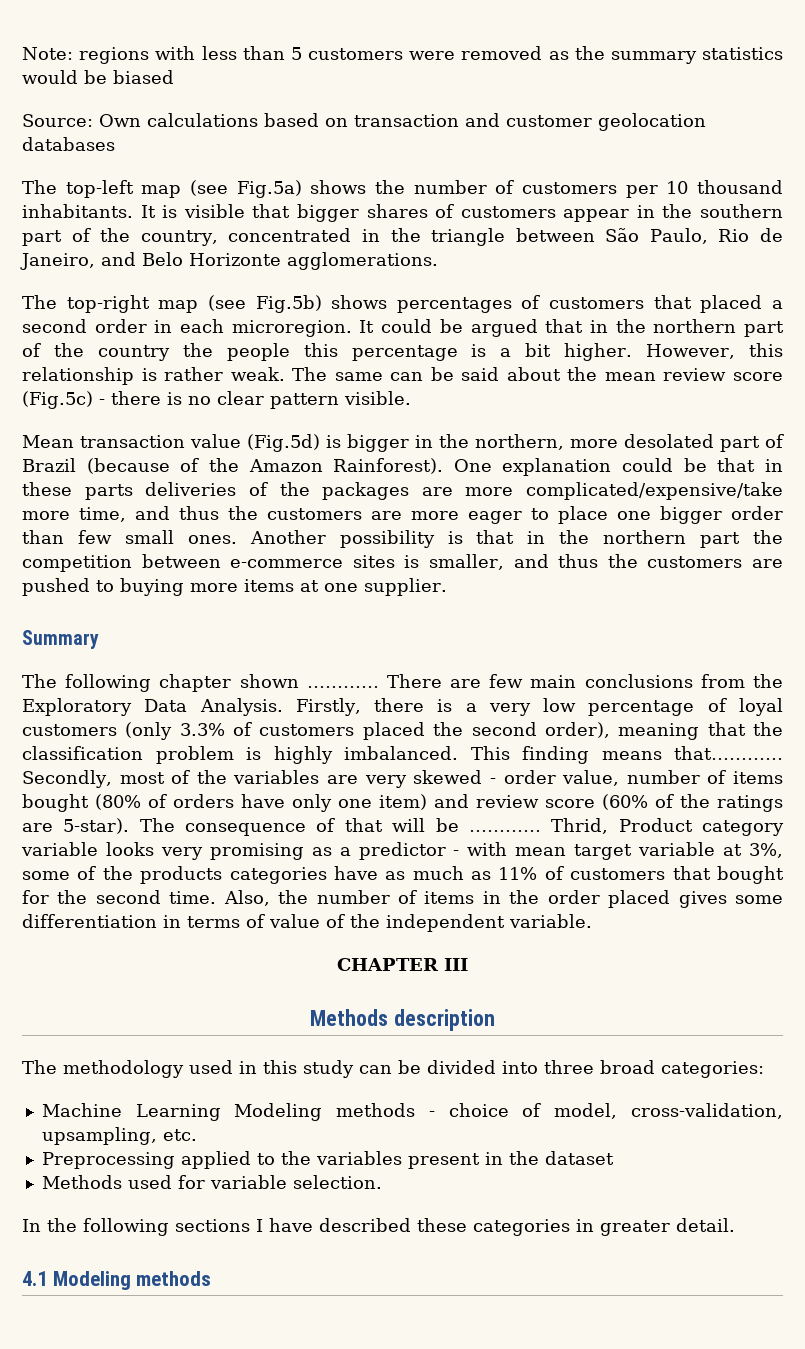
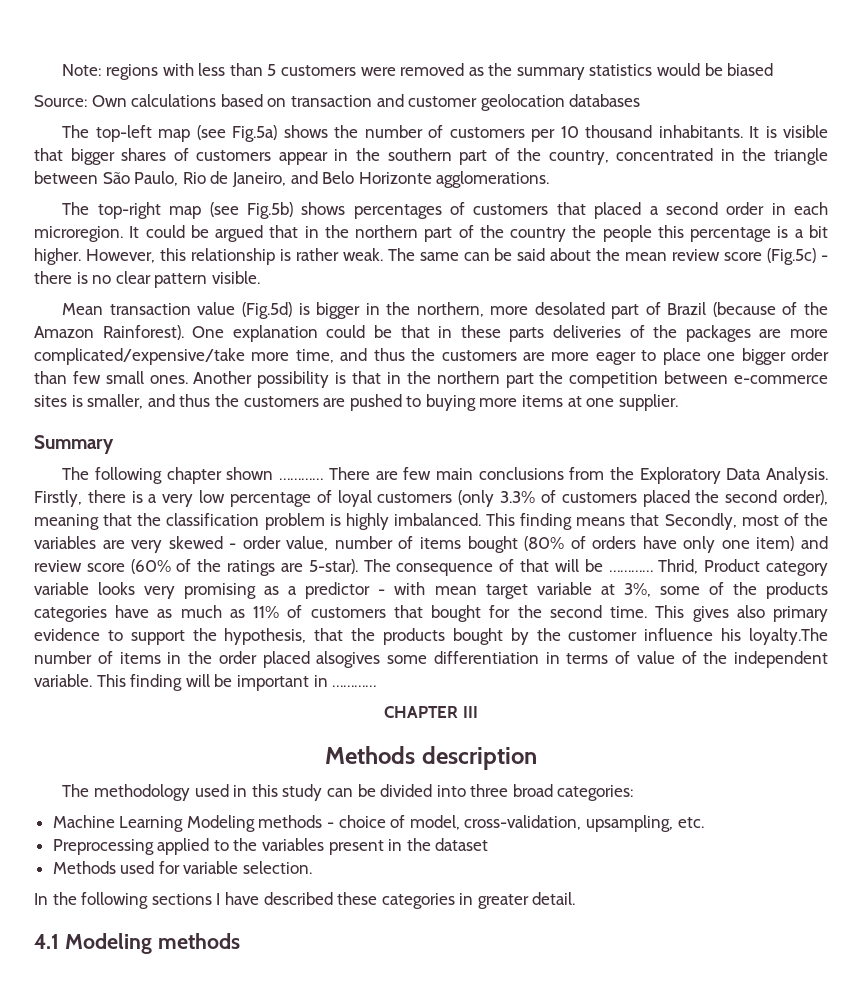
[674,746,783,760] that………… -> [630,513,660,526] that
[223,890,309,906] Also, the -> [655,605,829,622] [34,628,828,645] This gives also primary evidence to support the hypothesis, that the products bought by the customer influence his loyalty.The
[678,891,727,908] gives -> [316,651,381,668] alsogives
(592, 921) none -> [96,674,377,691] This finding will be important in …………

